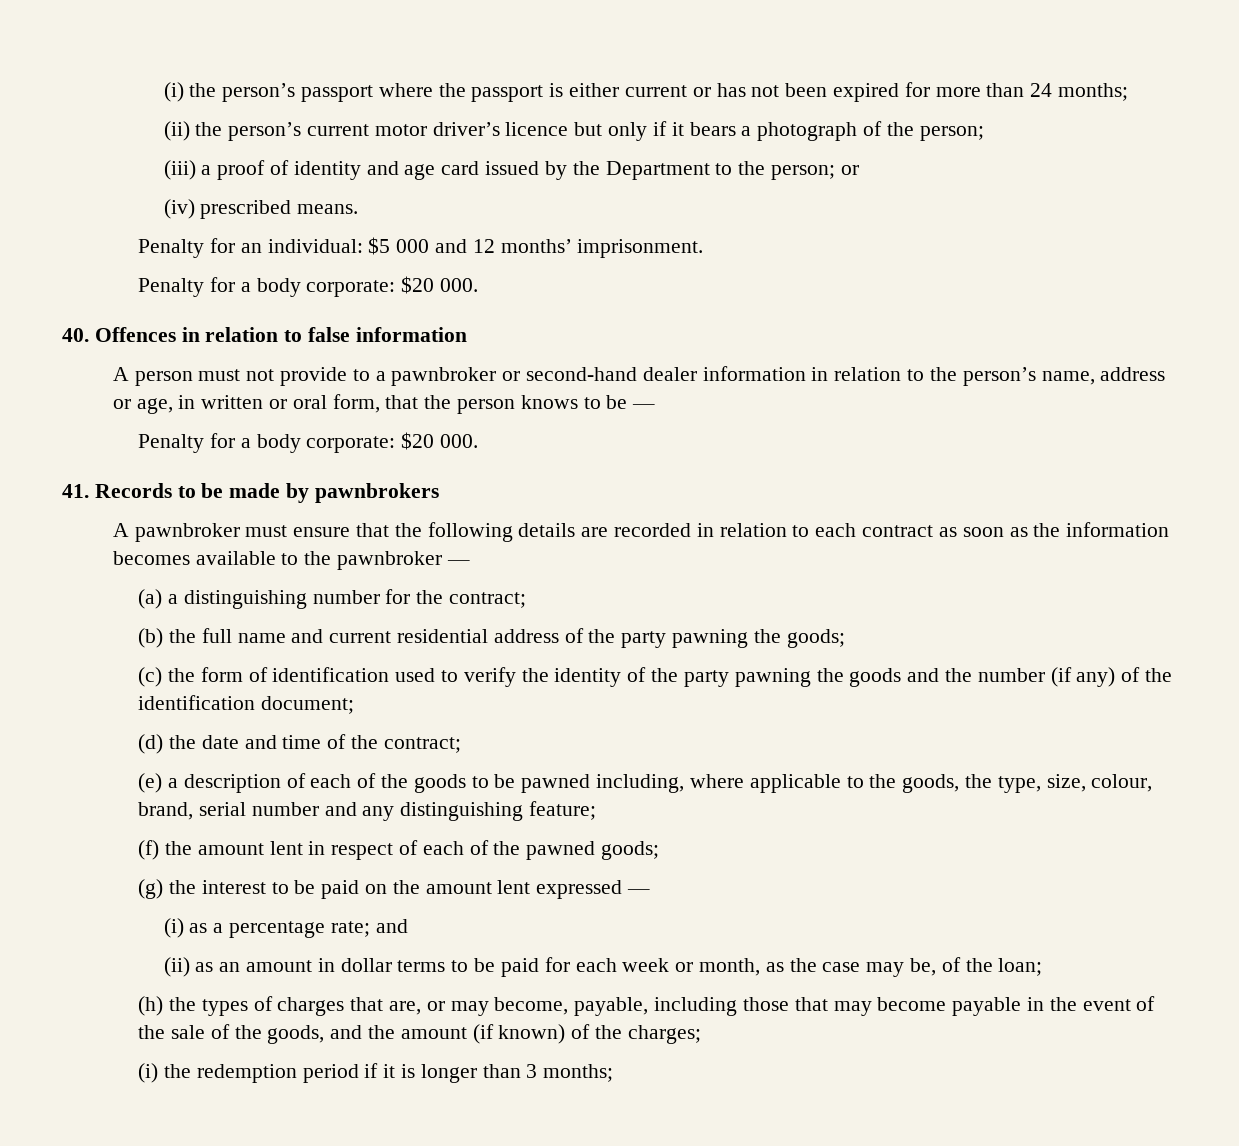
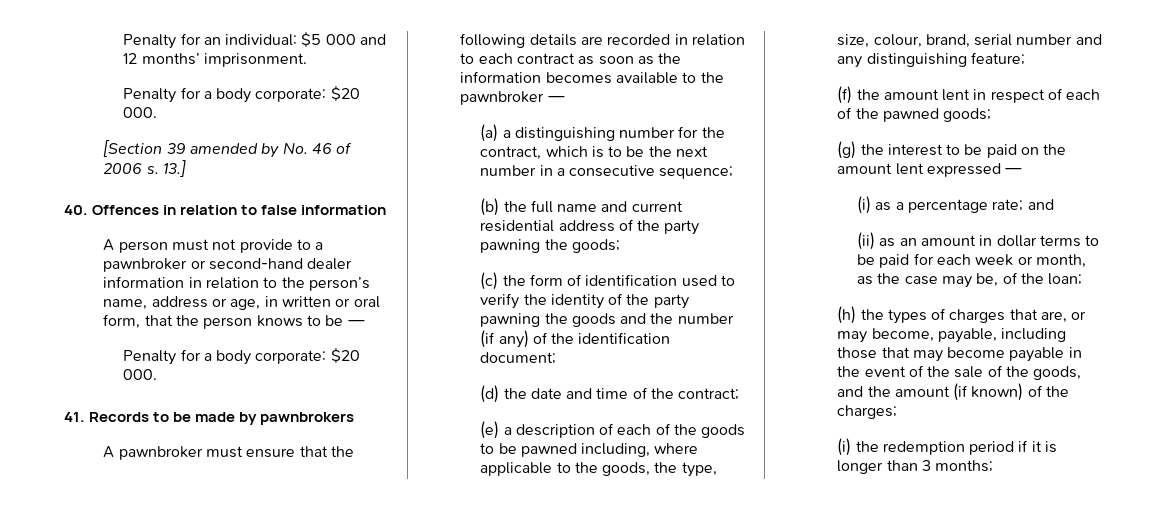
[163,82,1128,102] [163,121,984,141] [163,160,859,180] [163,199,359,219] (i) the person’s passport where the passport is either current or has not been expired for more than 24 months; // (ii) the person’s current motor driver’s licence but only if it bears a photograph of the person; // (iii) a proof of identity and age card issued by the Department to the person; or // (iv) prescribed means. // -> (123, 41) none
(479, 285) none -> [103,140,353,158] [103,160,187,177] // [Section 39 amended by No. 46 of 2006 s. 13.]
[449,592,527,608] contract; -> [480,146,709,160] [480,165,734,179] contract, which is to be the next number in a consecutive sequence;

